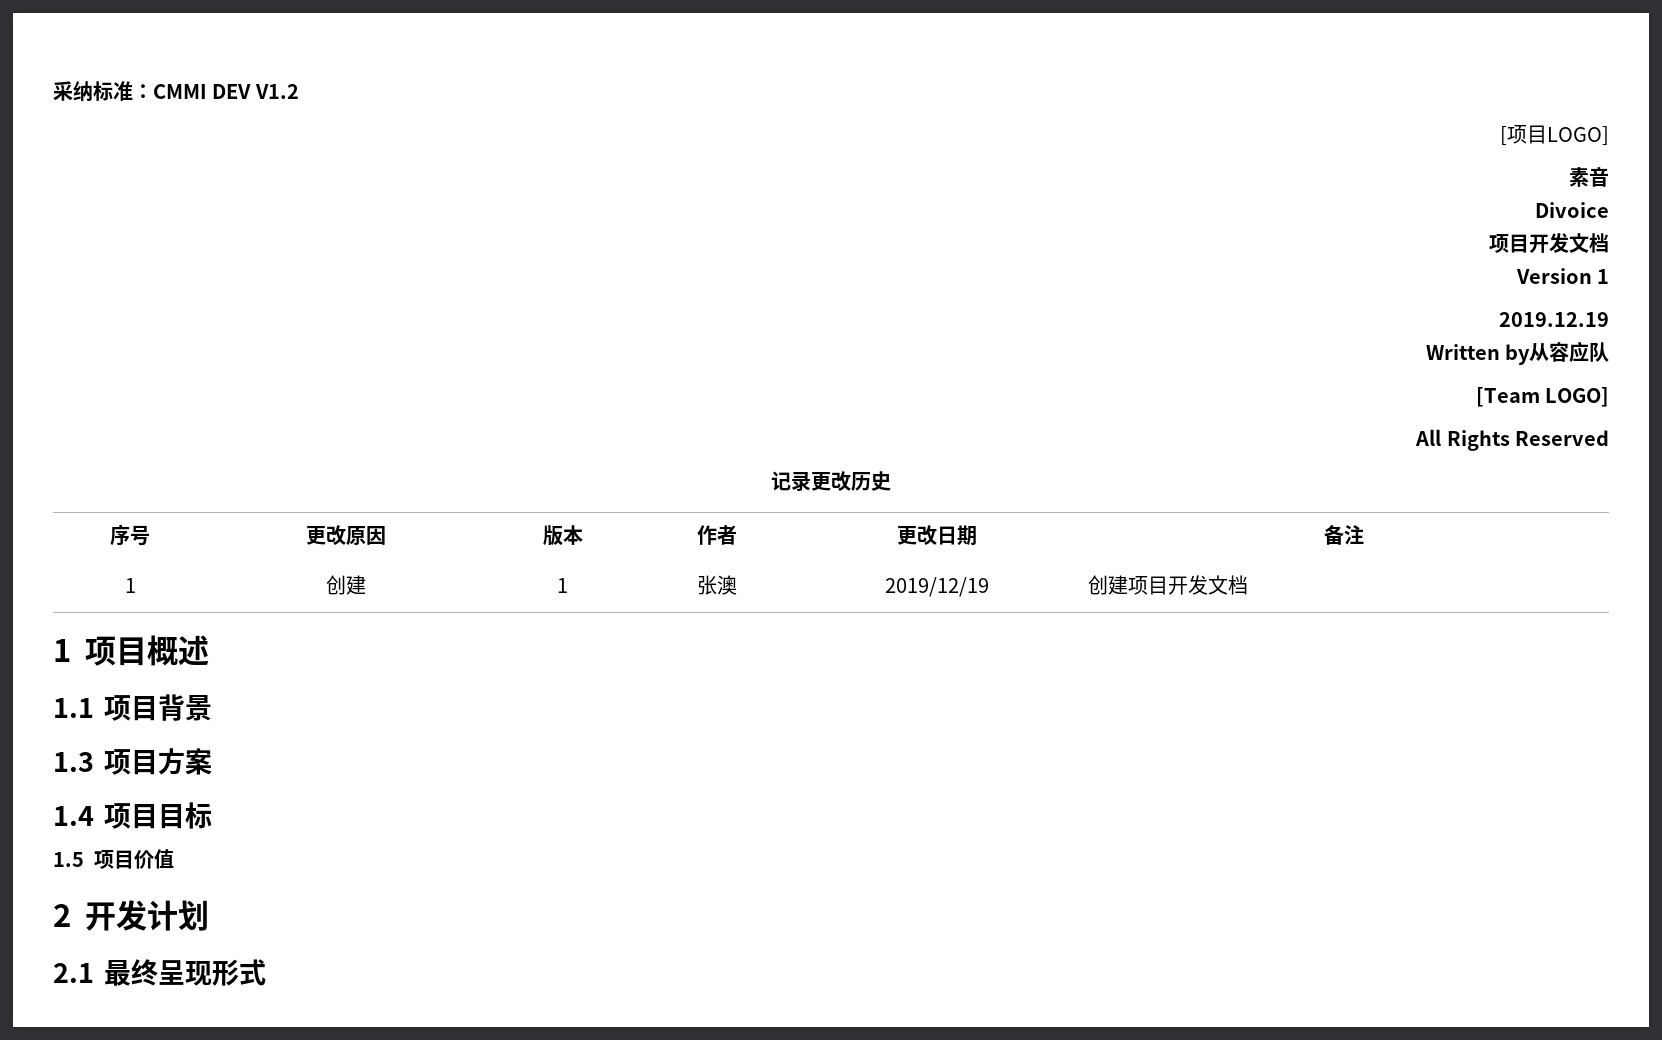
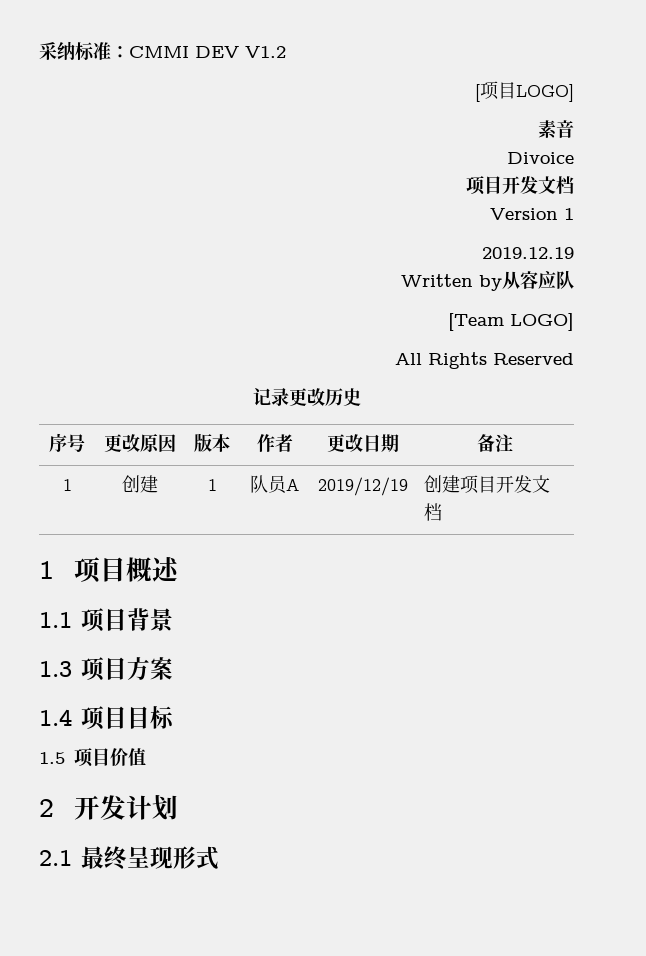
[696,575,737,595] 张澳 -> [250,475,299,494] 队员A

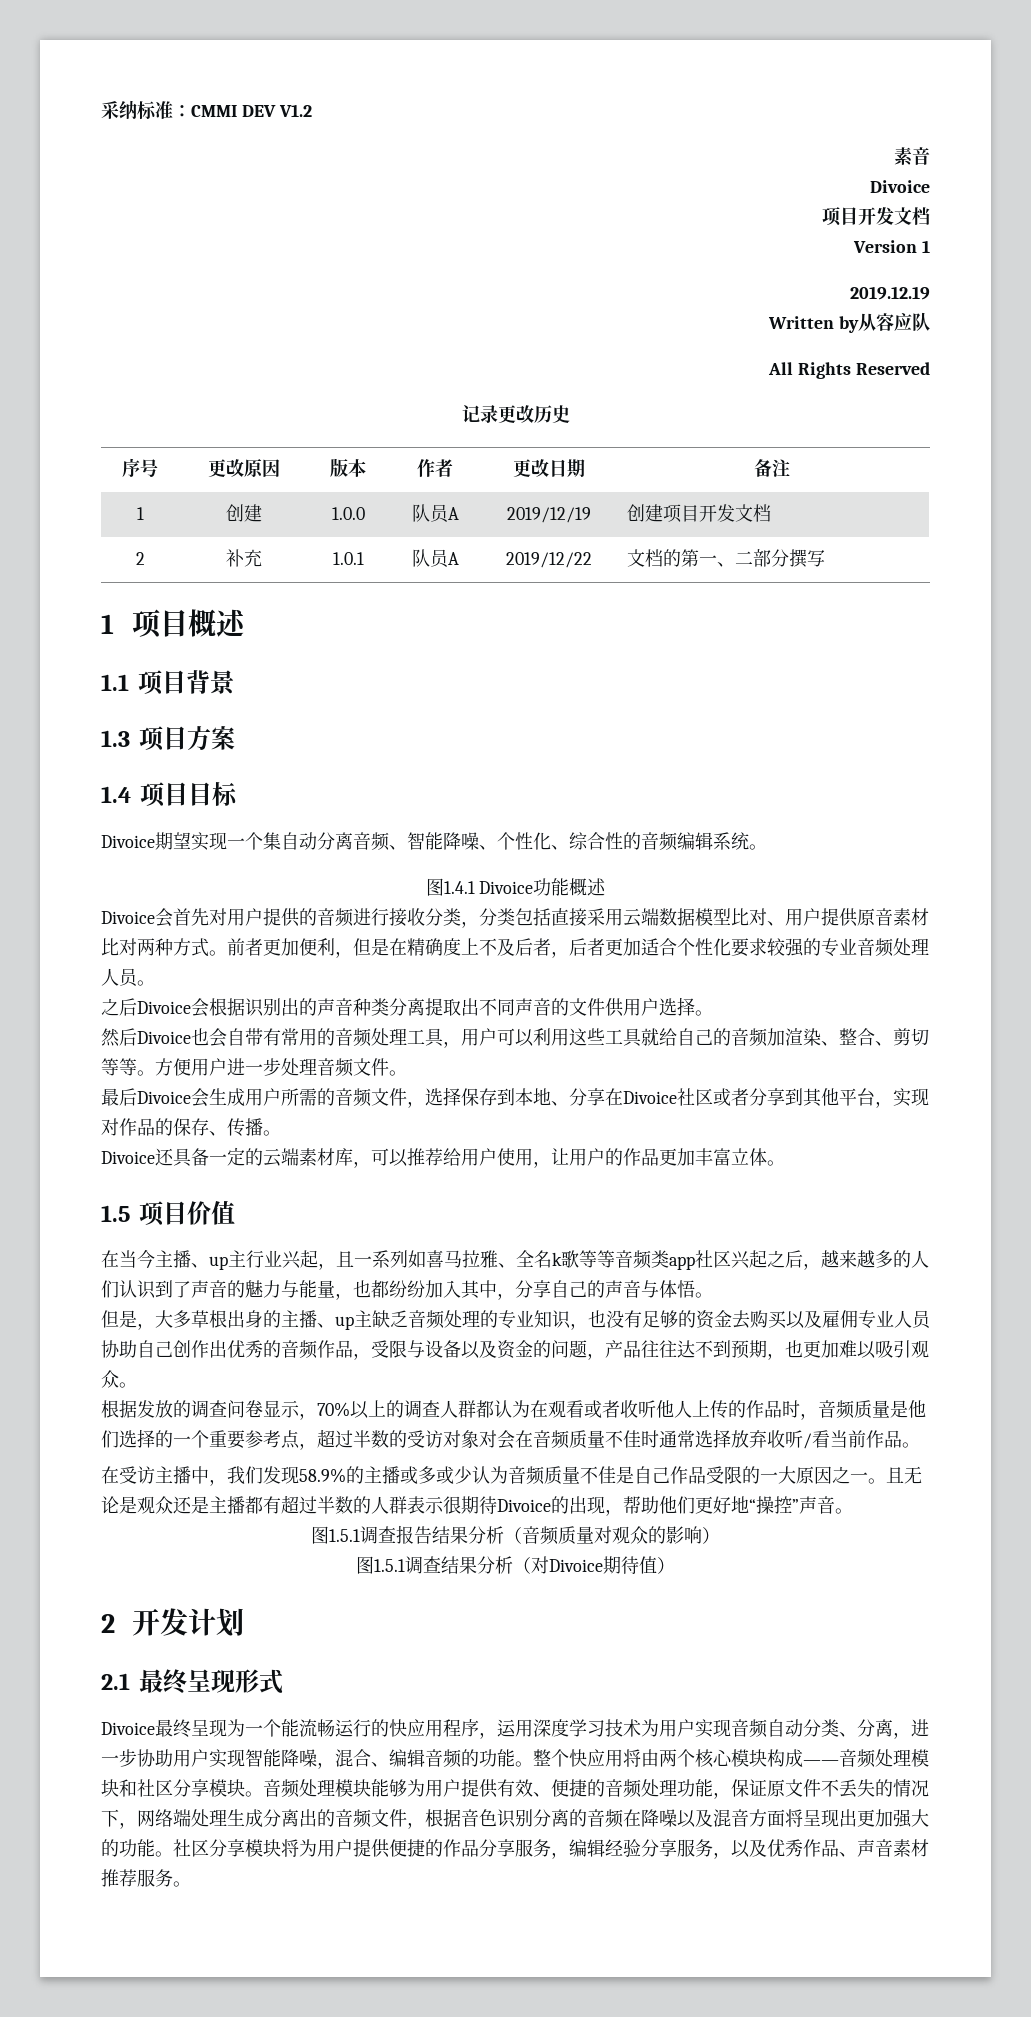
[475,81,574,102] // [项目LOGO] -> (312, 110) none
[448,313,574,331] // [Team LOGO] -> (930, 321) none
[207,479,217,491] 1 -> [331,507,365,520] 1.0.0
(442, 512) none -> [135,552,145,565] [226,549,262,567] [332,552,364,565] [411,549,459,568] [506,552,592,568] [626,549,825,568] // 2 | 补充 | 1.0.1 | 队员A | 2019/12/22 | 文档的第一、二部分撰写
[39,748,146,767] 1.5项目价值 -> [101,832,767,851] [425,878,607,896] [101,908,929,928] [101,938,929,958] [101,968,155,987] [101,997,713,1017] [101,1028,929,1048] [101,1058,407,1077] [101,1087,929,1108] [101,1118,281,1137] [101,1147,785,1168] [101,1200,235,1226] [101,1250,929,1270] [101,1280,713,1300] [101,1310,932,1330] [101,1340,929,1360] [101,1370,137,1388] [101,1400,926,1420] [101,1429,920,1450] [101,1466,922,1486] [101,1495,853,1516] [311,1525,720,1545] [356,1556,675,1574] Divoice期望实现一个集自动分离音频、智能降噪、个性化、综合性的音频编辑系统。 // 图1.4.1 Divoice功能概述 // Divoice会首先对用户提供的音频进行接收分类，分类包括直接采用云端数据模型比对、用户提供原音素材比对两种方式。前者更加便利，但是在精确度上不及后者，后者更加适合个性化要求较强的专业音频处理人员。 // 之后Divoice会根据识别出的声音种类分离提取出不同声音的文件供用户选择。 // 然后Divoice也会自带有常用的音频处理工具，用户可以利用这些工具就给自己的音频加渲染、整合、剪切等等。方便用户进一步处理音频文件。 // 最后Divoice会生成用户所需的音频文件，选择保存到本地、分享在Divoice社区或者分享到其他平台，实现对作品的保存、传播。 // Divoice还具备一定的云端素材库，可以推荐给用户使用，让用户的作品更加丰富立体。 // 1.5项目价值 // 在当今主播、up主行业兴起，且一系列如喜马拉雅、全名k歌等等音频类app社区兴起之后，越来越多的人们认识到了声音的魅力与能量，也都纷纷加入其中，分享自己的声音与体悟。 // 但是，大多草根出身的主播、up主缺乏音频处理的专业知识，也没有足够的资金去购买以及雇佣专业人员协助自己创作出优秀的音频作品，受限与设备以及资金的问题，产品往往达不到预期，也更加难以吸引观众。 // 根据发放的调查问卷显示，70%以上的调查人群都认为在观看或者收听他人上传的作品时，音频质量是他们选择的一个重要参考点，超过半数的受访对象对会在音频质量不佳时通常选择放弃收听/看当前作品。 // 在受访主播中，我们发现58.9%的主播或多或少认为音频质量不佳是自己作品受限的一大原因之一。且无论是观众还是主播都有超过半数的人群表示很期待Divoice的出现，帮助他们更好地“操控”声音。 // 图1.5.1调查报告结果分析（音频质量对观众的影响） // 图1.5.1调查结果分析（对Divoice期待值）
(219, 858) none -> [101,1719,929,1739] [101,1749,929,1769] [101,1779,929,1799] [101,1809,929,1829] [101,1839,929,1859] [101,1869,191,1887] // Divoice最终呈现为一个能流畅运行的快应用程序，运用深度学习技术为用户实现音频自动分类、分离，进一步协助用户实现智能降噪，混合、编辑音频的功能。整个快应用将由两个核心模块构成——音频处理模块和社区分享模块。音频处理模块能够为用户提供有效、便捷的音频处理功能，保证原文件不丢失的情况下，网络端处理生成分离出的音频文件，根据音色识别分离的音频在降噪以及混音方面将呈现出更加强大的功能。社区分享模块将为用户提供便捷的作品分享服务，编辑经验分享服务，以及优秀作品、声音素材推荐服务。

